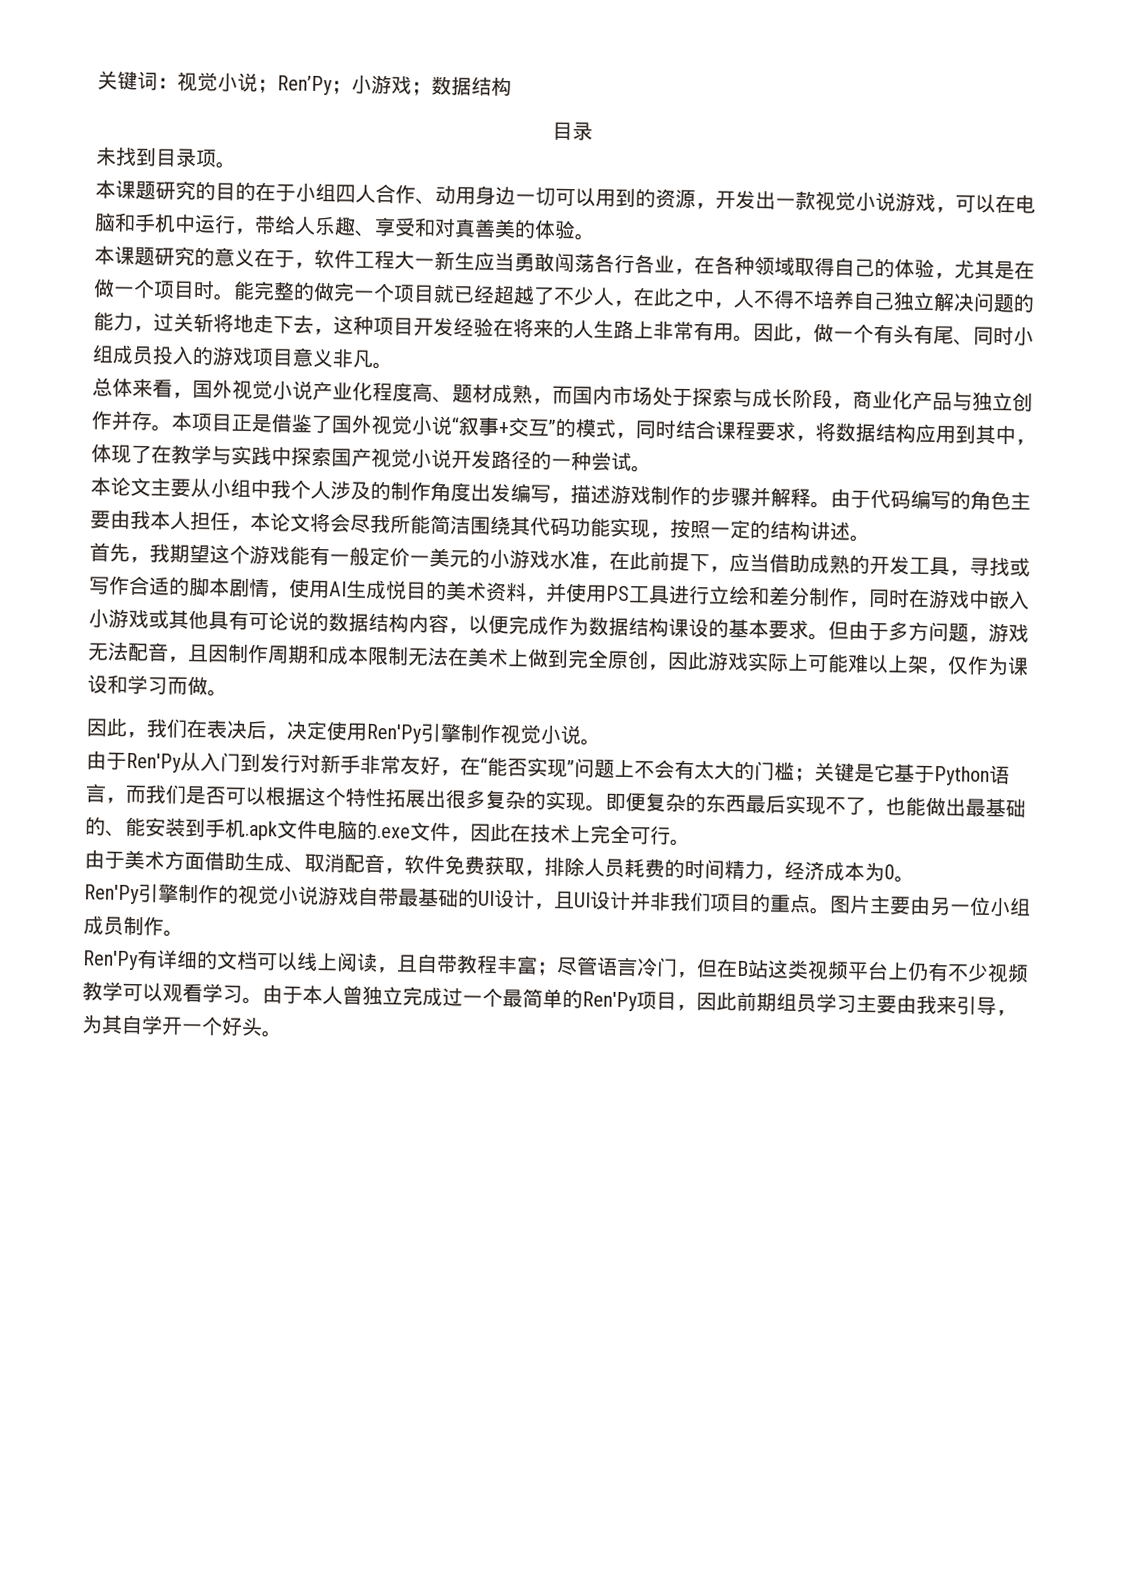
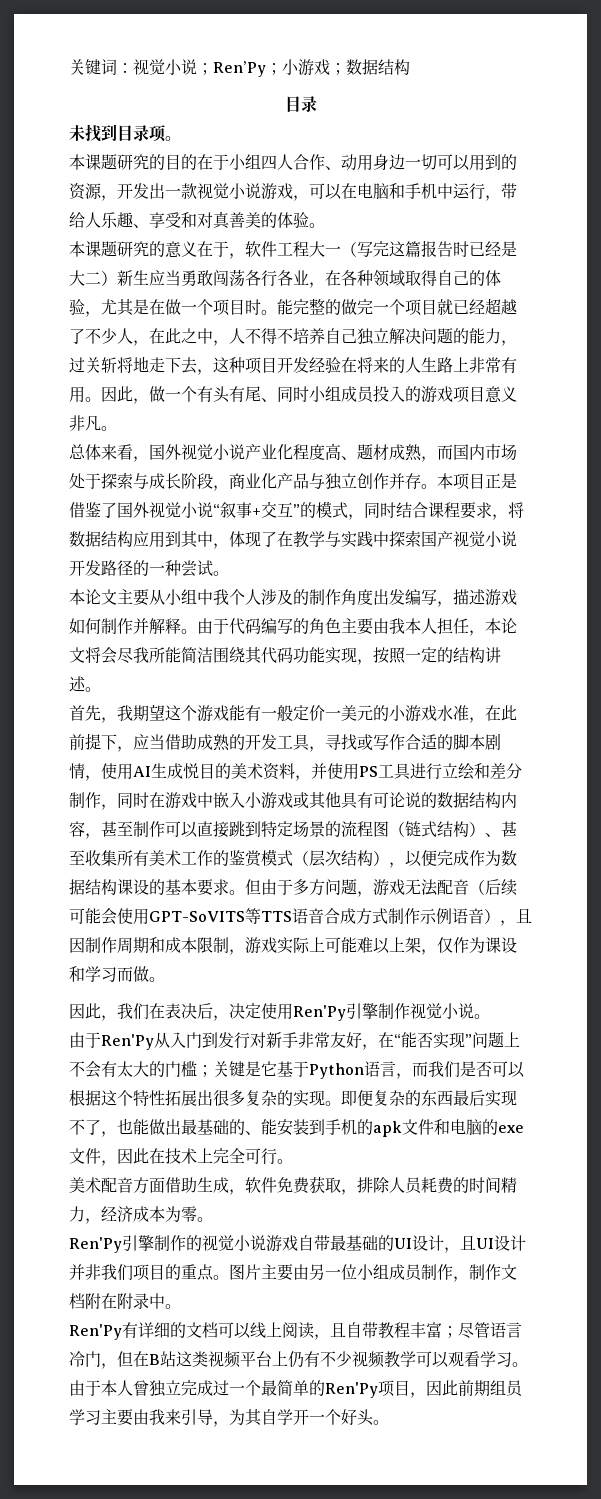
(435, 263) none -> [341,240,517,257] [69,270,117,286] （写完这篇报告时已经是大二）
[650,485,751,507] 制作的步骤 -> [69,618,133,634] 如何制作
(469, 631) none -> [101,821,517,838] [69,849,405,868] 甚至制作可以直接跳到特定场景的流程图（链式结构）、甚至收集所有美术工作的鉴赏模式（层次结构），
(169, 652) none -> [469,879,517,896] [69,908,500,925] （后续可能会使用GPT-SoVITS等TTS语音合成方式制作示例语音）
[407,646,709,671] 无法在美术上做到完全原创，因此 -> [229,949,245,955] ，
[245,819,411,841] .apk文件电脑的.exe -> [357,1119,524,1137] 的apk文件和电脑的exe
[84,849,165,870] 由于美术 -> [69,1177,133,1193] 美术配音
[284,853,385,874] 、取消配音 -> (229, 1185) none
[884,864,895,880] 0 -> [181,1206,197,1222] 零
(164, 926) none -> [453,1264,517,1282] [69,1293,165,1310] ，制作文档附在附录中

